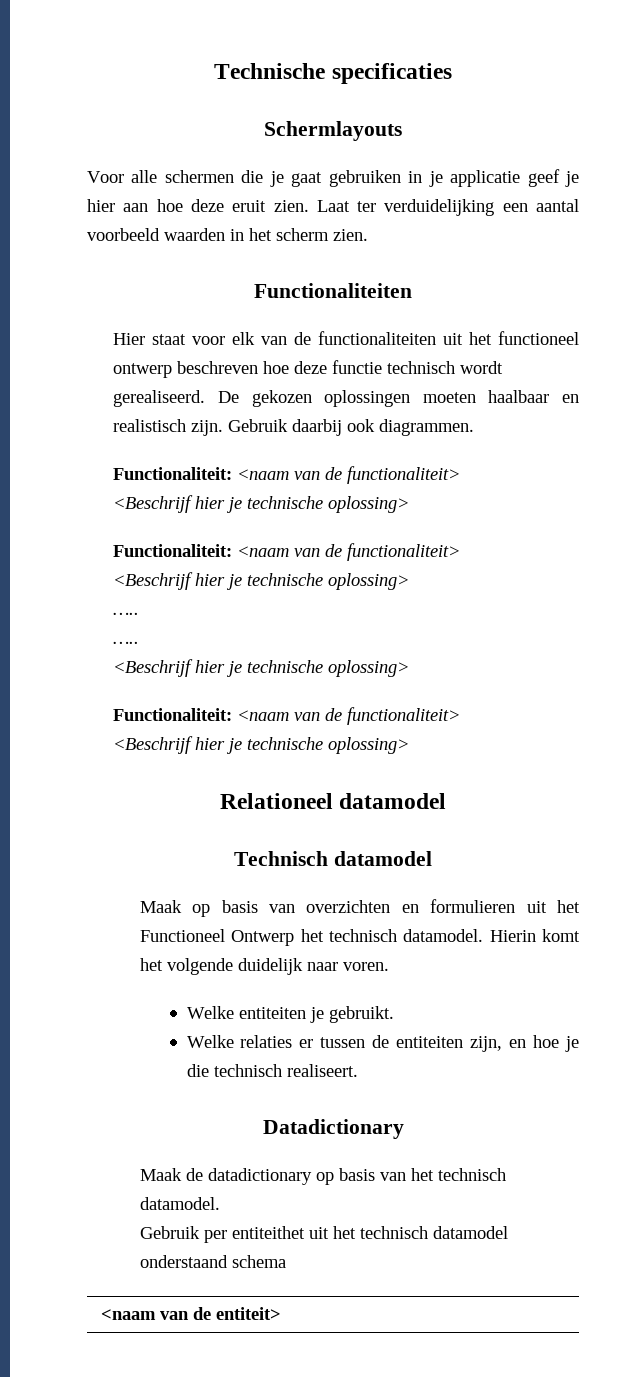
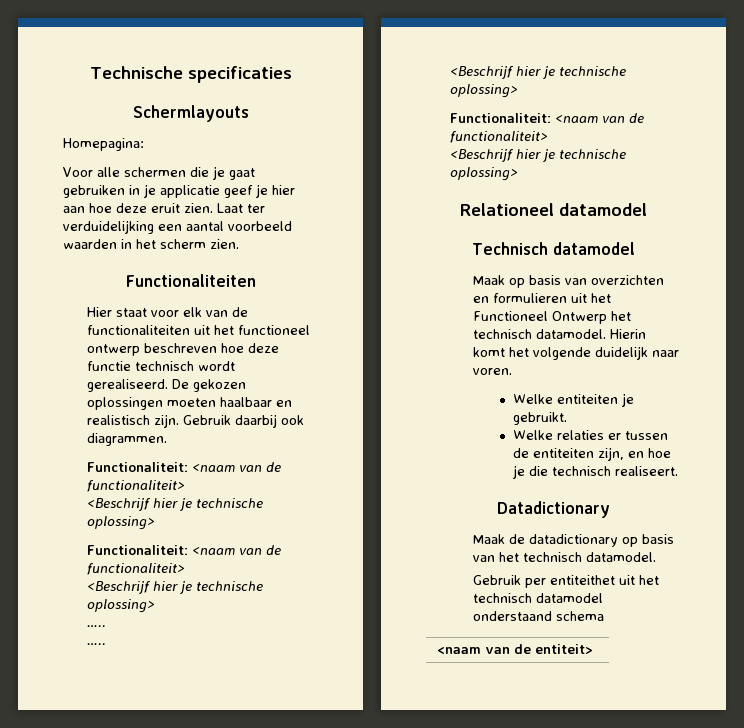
(402, 131) none -> [63,138,144,151] // Homepagina:

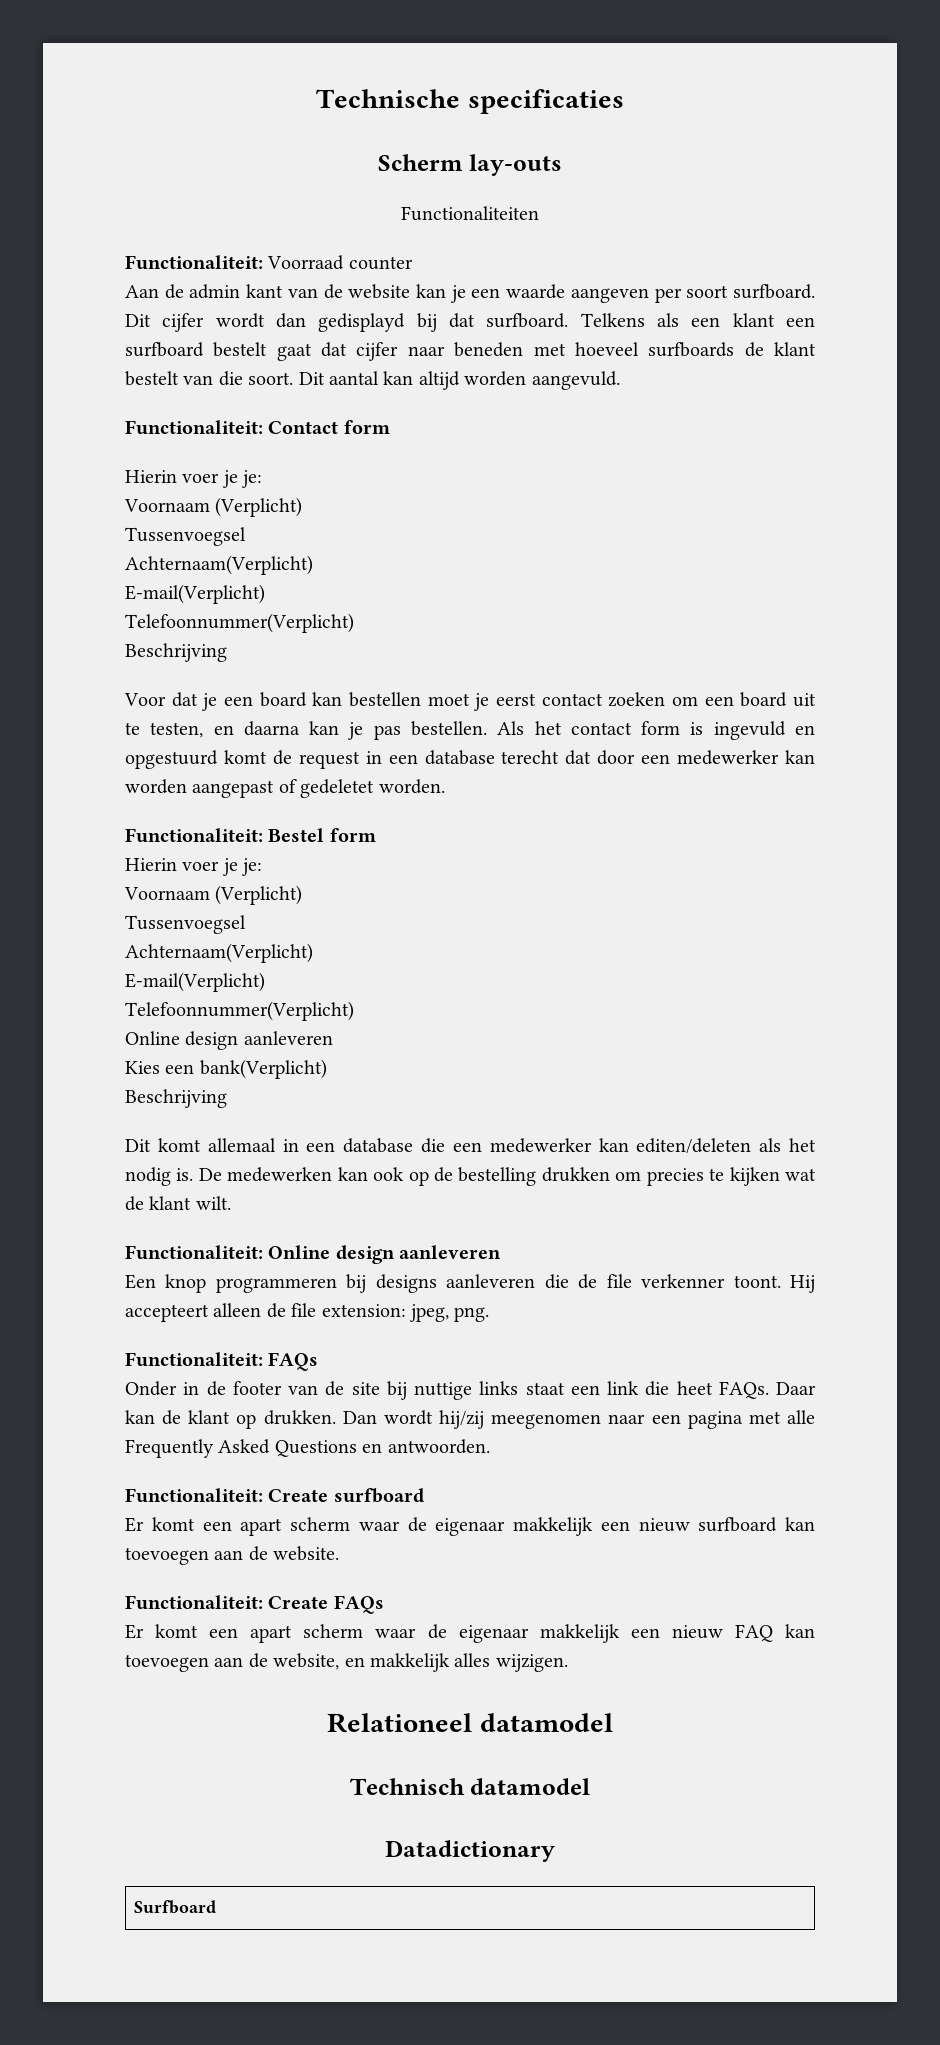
[132,105,249,122] [63,138,144,151] [63,166,255,180] [63,184,295,198] [63,203,265,213] [63,220,292,234] [63,239,239,249] [125,274,256,287] [86,307,248,317] [86,325,310,335] [86,343,279,356] [86,361,235,371] [86,379,246,392] [86,397,292,410] [86,414,304,428] [86,433,167,446] [86,462,281,472] [86,480,185,492] [86,498,263,511] [86,516,155,530] [86,545,281,555] [86,563,185,575] [86,581,263,594] [86,599,155,613] [86,625,106,628] [86,643,106,646] [449,66,626,79] [449,84,518,98] [449,113,644,123] [449,131,548,143] [449,149,626,162] [449,167,518,181] [460,203,647,216] [472,242,635,255] [473,275,665,288] [473,293,612,303] [473,311,632,324] [473,329,647,339] [473,346,680,360] [473,368,513,375] [512,393,634,407] [512,412,567,425] [512,430,668,440] [512,447,671,461] [512,465,678,479] [497,501,610,518] [473,534,675,547] [473,552,657,562] [473,575,660,588] [473,593,604,603] [473,611,605,621] [437,644,594,654] Schermlayouts // Homepagina: // Voor alle schermen die je gaat gebruiken in je applicatie geef je hier aan hoe deze eruit zien. Laat ter verduidelijking een aantal voorbeeld waarden in het scherm zien. // Functionaliteiten // Hier staat voor elk van de functionaliteiten uit het functioneel ontwerp beschreven hoe deze functie technisch wordt gerealiseerd. De gekozen oplossingen moeten haalbaar en realistisch zijn. Gebruik daarbij ook diagrammen. // Functionaliteit: <naam van de functionaliteit> // <Beschrijf hier je technische oplossing> // Functionaliteit: <naam van de functionaliteit> // <Beschrijf hier je technische oplossing> // ….. // ….. // <Beschrijf hier je technische oplossing> // Functionaliteit: <naam van de functionaliteit> // <Beschrijf hier je technische oplossing> // Relationeel datamodel // Technisch datamodel // Maak op basis van overzichten en formulieren uit het Functioneel Ontwerp het technisch datamodel. Hierin komt het volgende duidelijk naar voren. // Welke entiteiten je gebruikt. // Welke relaties er tussen de entiteiten zijn, en hoe je die technisch realiseert. // Datadictionary // Maak de datadictionary op basis van het technisch datamodel. // Gebruik per entiteithet uit het technisch datamodel onderstaand schema // <naam van de entiteit> -> [377,154,563,176] [401,206,539,221] [125,255,413,270] [125,284,815,303] [125,313,816,332] [125,342,817,361] [125,371,620,390] [125,420,390,435] [125,470,263,488] [124,497,303,517] [125,527,246,546] [125,555,313,575] [125,584,265,604] [125,613,354,633] [125,643,227,662] [124,692,816,711] [125,721,816,740] [125,750,815,769] [125,779,445,798] [125,828,376,843] [125,858,263,876] [124,885,303,905] [125,915,246,934] [125,943,313,963] [125,972,265,992] [125,1001,354,1021] [125,1031,333,1050] [125,1059,327,1079] [125,1089,227,1108] [125,1138,816,1154] [125,1167,817,1186] [125,1196,231,1211] [125,1245,502,1264] [125,1274,816,1293] [125,1303,490,1322] [125,1352,319,1371] [125,1381,816,1400] [125,1410,815,1429] [125,1439,490,1458] [125,1488,424,1503] [125,1517,815,1536] [125,1546,340,1565] [125,1595,384,1614] [125,1624,816,1643] [125,1653,568,1672] [327,1713,613,1733] [349,1778,591,1795] [385,1840,555,1862] [133,1900,216,1914] Scherm lay-outs // Functionaliteiten // Functionaliteit: Voorraad counter // Aan de admin kant van de website kan je een waarde aangeven per soort surfboard. Dit cijfer wordt dan gedisplayd bij dat surfboard. Telkens als een klant een surfboard bestelt gaat dat cijfer naar beneden met hoeveel surfboards de klant bestelt van die soort. Dit aantal kan altijd worden aangevuld. // Functionaliteit: Contact form // Hierin voer je je: // Voornaam (Verplicht) // Tussenvoegsel // Achternaam(Verplicht) // E-mail(Verplicht) // Telefoonnummer(Verplicht) // Beschrijving // Voor dat je een board kan bestellen moet je eerst contact zoeken om een board uit te testen, en daarna kan je pas bestellen. Als het contact form is ingevuld en opgestuurd komt de request in een database terecht dat door een medewerker kan worden aangepast of gedeletet worden. // Functionaliteit: Bestel form // Hierin voer je je: // Voornaam (Verplicht) // Tussenvoegsel // Achternaam(Verplicht) // E-mail(Verplicht) // Telefoonnummer(Verplicht) // Online design aanleveren // Kies een bank(Verplicht) // Beschrijving // Dit komt allemaal in een database die een medewerker kan editen/deleten als het nodig is. De medewerken kan ook op de bestelling drukken om precies te kijken wat de klant wilt. // Functionaliteit: Online design aanleveren // Een knop programmeren bij designs aanleveren die de file verkenner toont. Hij accepteert alleen de file extension: jpeg, png. // Functionaliteit: FAQs // Onder in de footer van de site bij nuttige links staat een link die heet FAQs. Daar kan de klant op drukken. Dan wordt hij/zij meegenomen naar een pagina met alle Frequently Asked Questions en antwoorden. // Functionaliteit: Create surfboard // Er komt een apart scherm waar de eigenaar makkelijk een nieuw surfboard kan toevoegen aan de website. // Functionaliteit: Create FAQs // Er komt een apart scherm waar de eigenaar makkelijk een nieuw FAQ kan toevoegen aan de website, en makkelijk alles wijzigen. // Relationeel datamodel // Technisch datamodel // Datadictionary // Surfboard

